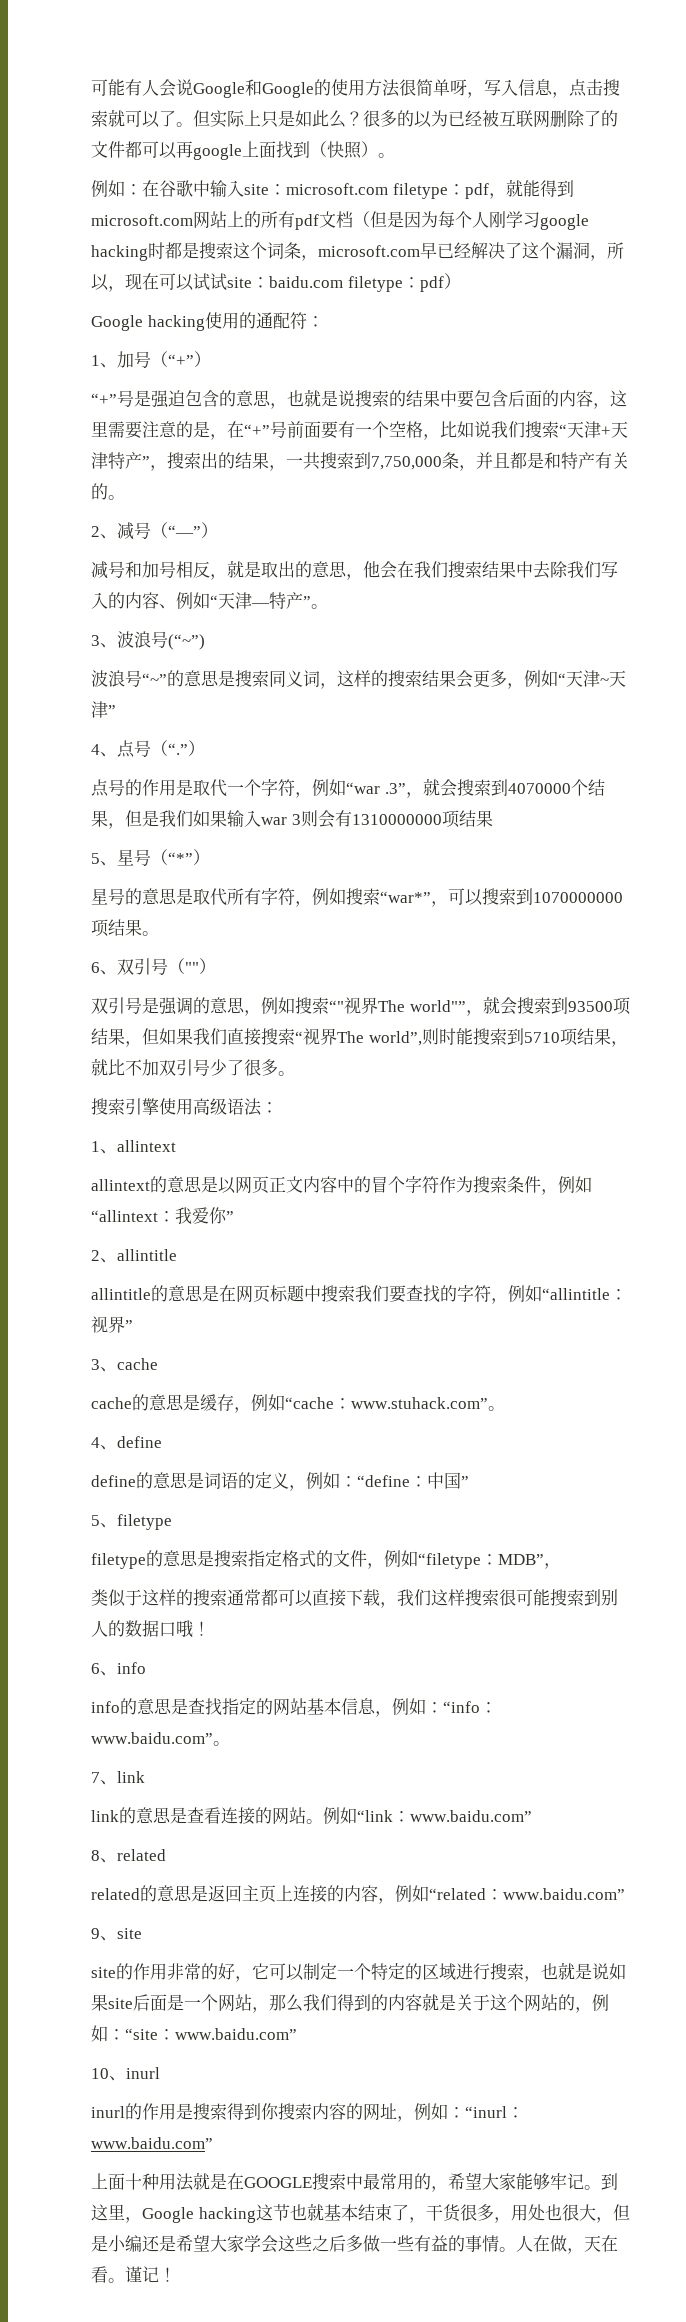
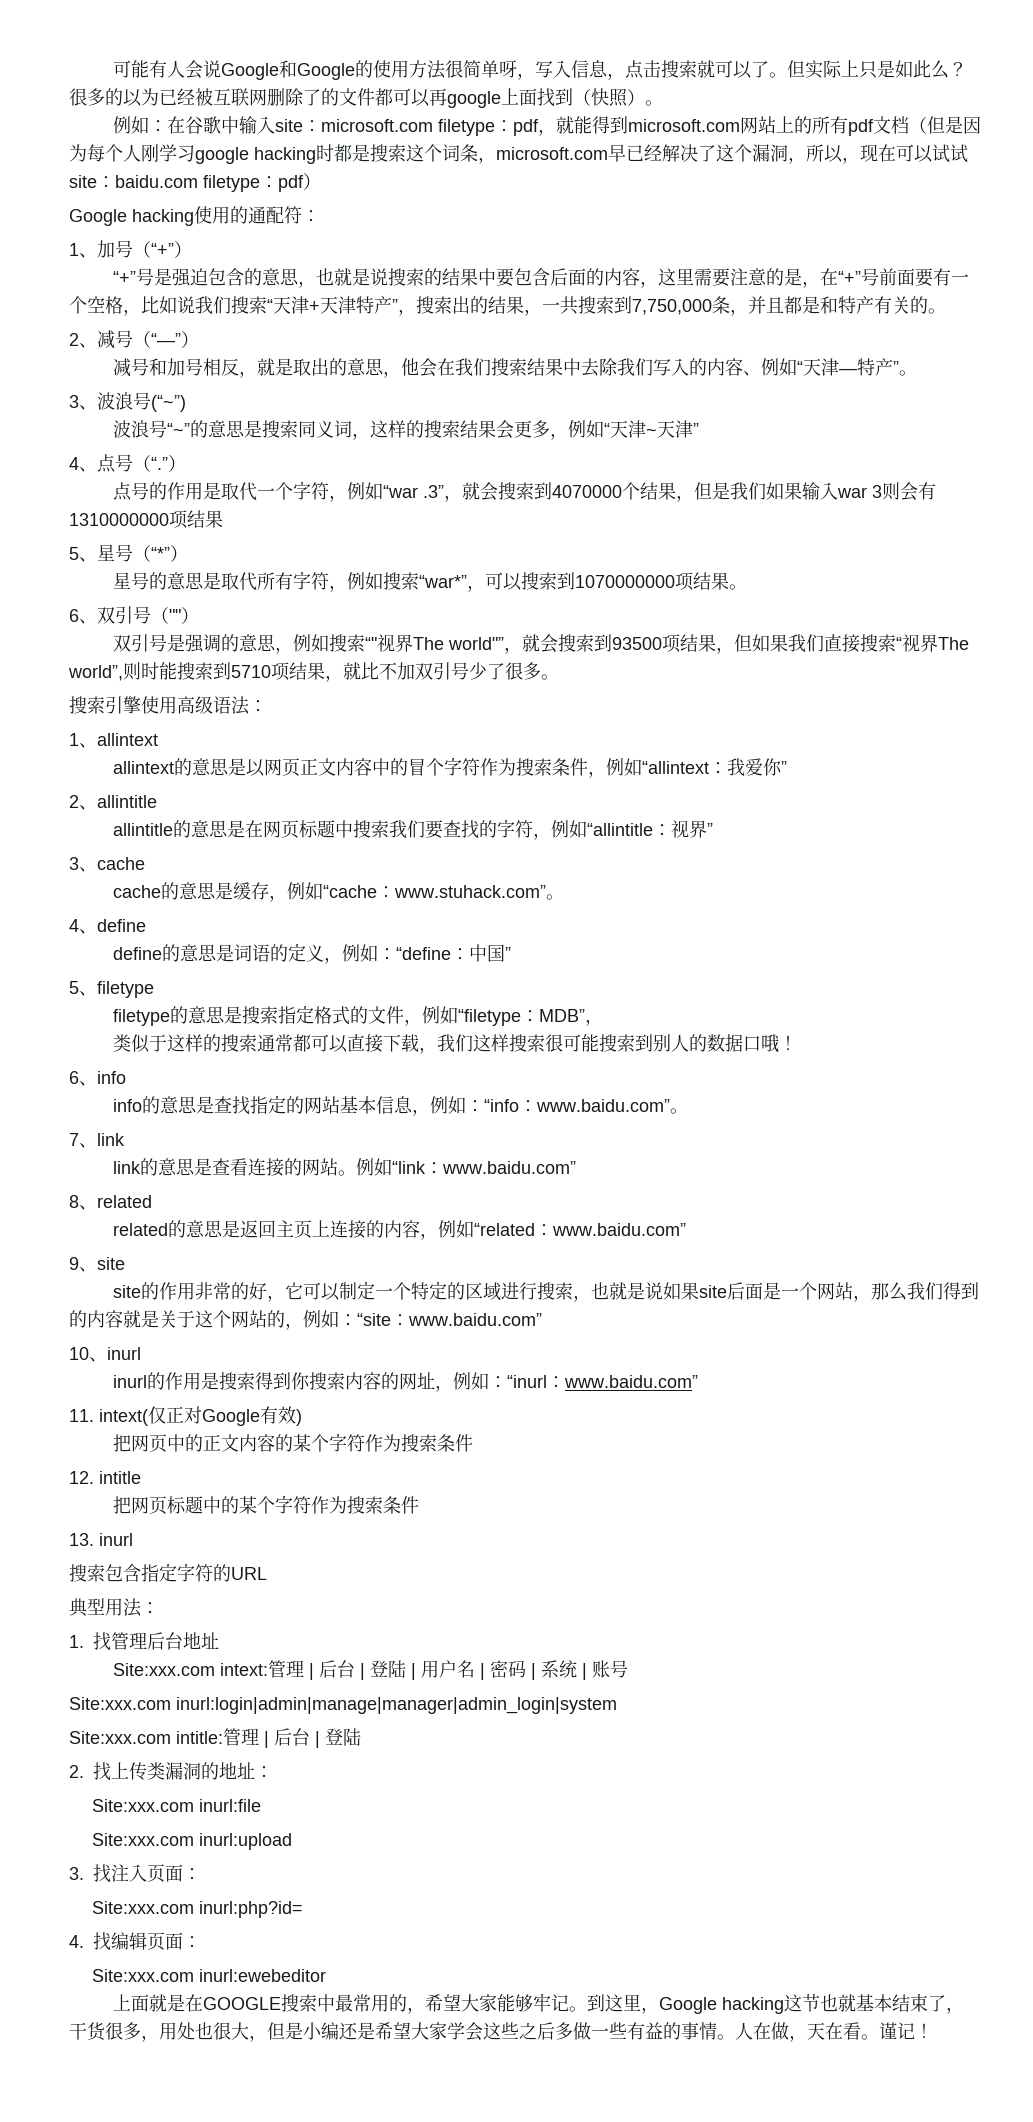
[91,2173,194,2191] // 上面十种用法 -> [69,1406,302,1426] [112,1433,473,1453] [69,1471,141,1484] [112,1495,419,1515] [69,1533,133,1546] [69,1563,267,1582] [69,1598,159,1617] [69,1632,219,1651] [112,1660,628,1680] [69,1697,617,1714] [69,1728,361,1748] [69,1762,273,1781] [91,1799,261,1812] [91,1833,292,1850] [69,1864,201,1883] [91,1901,303,1918] [69,1932,201,1951] [91,1969,326,1982] [112,1994,149,2012] // 11. intext(仅正对Google有效) // 把网页中的正文内容的某个字符作为搜索条件 // 12. intitle // 把网页标题中的某个字符作为搜索条件 // 13. inurl // 搜索包含指定字符的URL // 典型用法： // 1.找管理后台地址 // Site:xxx.com intext:管理 | 后台 | 登陆 | 用户名 | 密码 | 系统 | 账号 // Site:xxx.com inurl:login|admin|manage|manager|admin_login|system // Site:xxx.com intitle:管理 | 后台 | 登陆 // 2.找上传类漏洞的地址： // Site:xxx.com inurl:file // Site:xxx.com inurl:upload // 3.找注入页面： // Site:xxx.com inurl:php?id= // 4.找编辑页面： // Site:xxx.com inurl:ewebeditor // 上面

